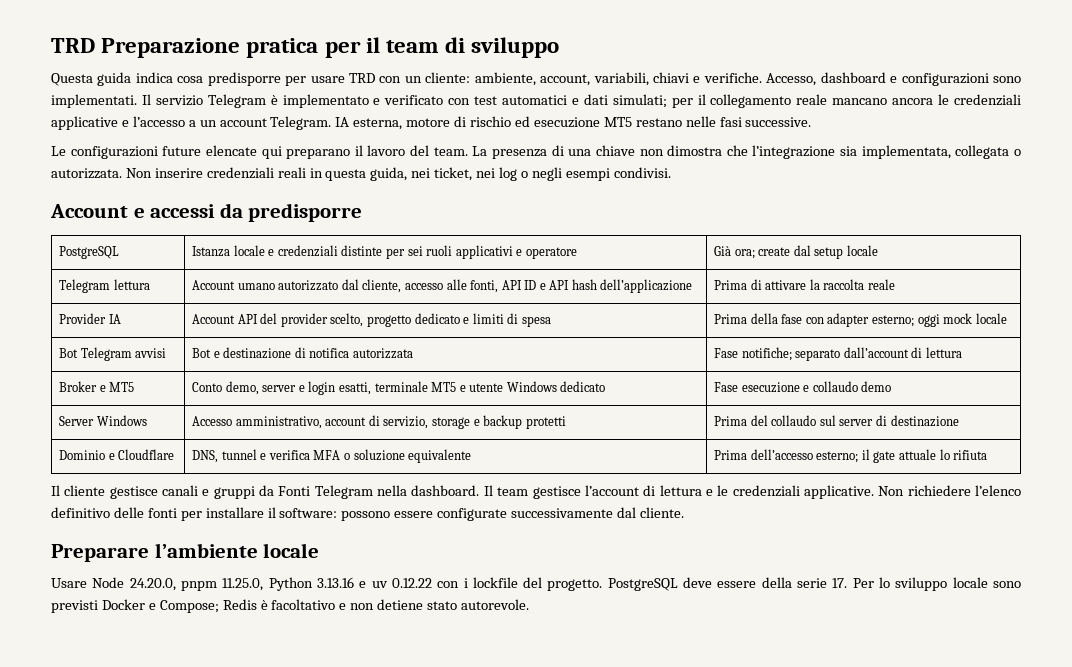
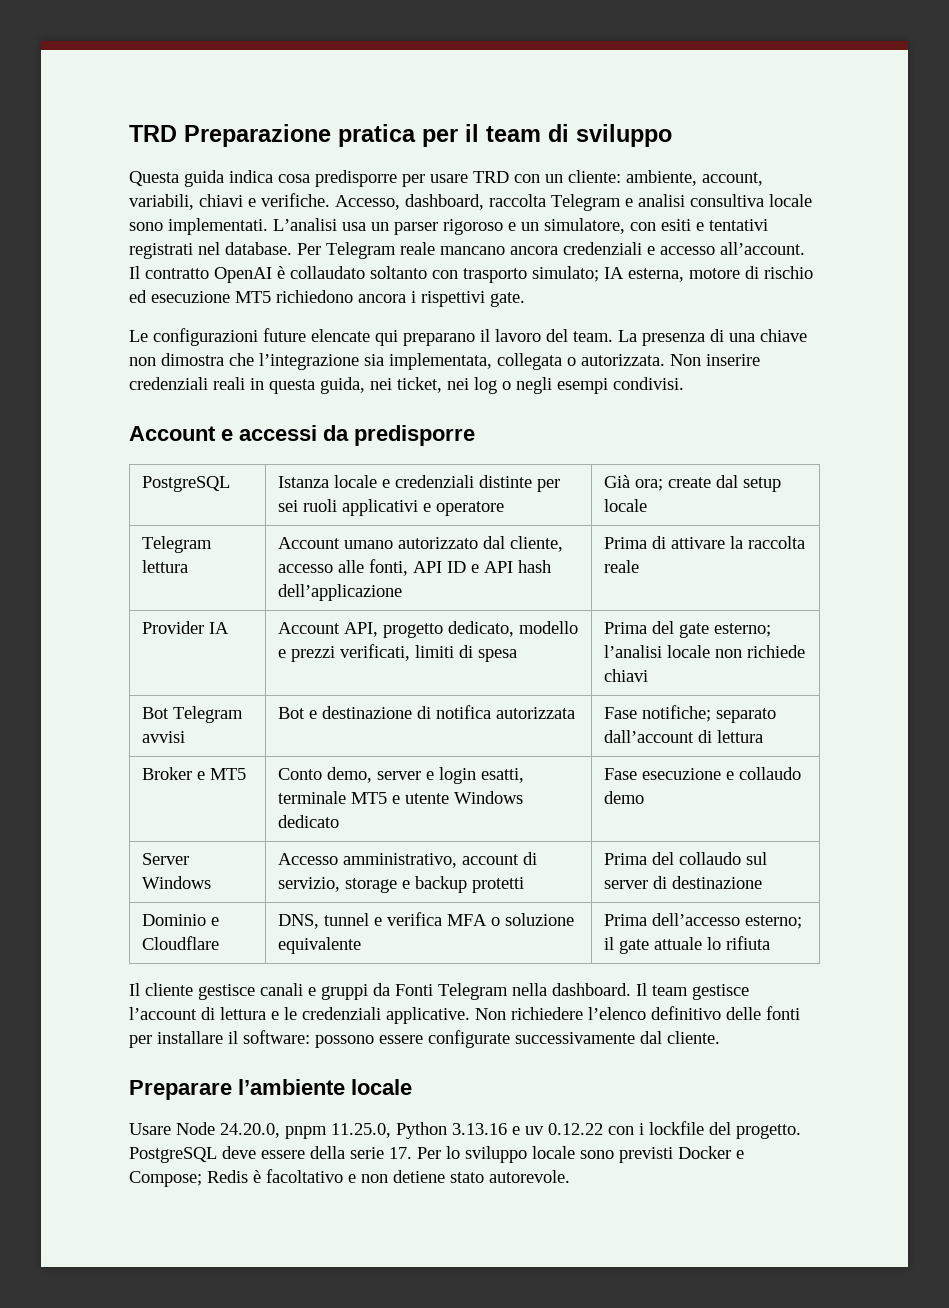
[820,72,1022,86] [51,94,1022,108] [51,116,332,130] dashboard e configurazioni sono implementati. Il servizio Telegram è implementato e verificato con test automatici e dati simulati; per il collegamento reale mancano ancora le credenziali applicative e l’accesso a un account Telegram. -> [405,194,812,211] [129,218,768,235] [129,242,805,259] [129,266,599,283] dashboard, raccolta Telegram e analisi consultiva locale sono implementati. L’analisi usa un parser rigoroso e un simulatore, con esiti e tentativi registrati nel database. Per Telegram reale mancano ancora credenziali e accesso all’account. Il contratto OpenAI è collaudato soltanto con trasporto simulato;
[635,116,812,127] restano nelle fasi successive. -> [276,290,525,307] richiedono ancora i rispettivi gate.
[237,313,551,327] [714,313,1007,327] API del provider scelto, progetto dedicato e limiti di spesa | Prima della fase con adapter esterno; oggi mock locale -> [344,621,579,638] [278,644,518,662] [604,621,772,638] [604,645,806,658] [604,669,649,682] API, progetto dedicato, modello e prezzi verificati, limiti di spesa | Prima del gate esterno; l’analisi locale non richiede chiavi

